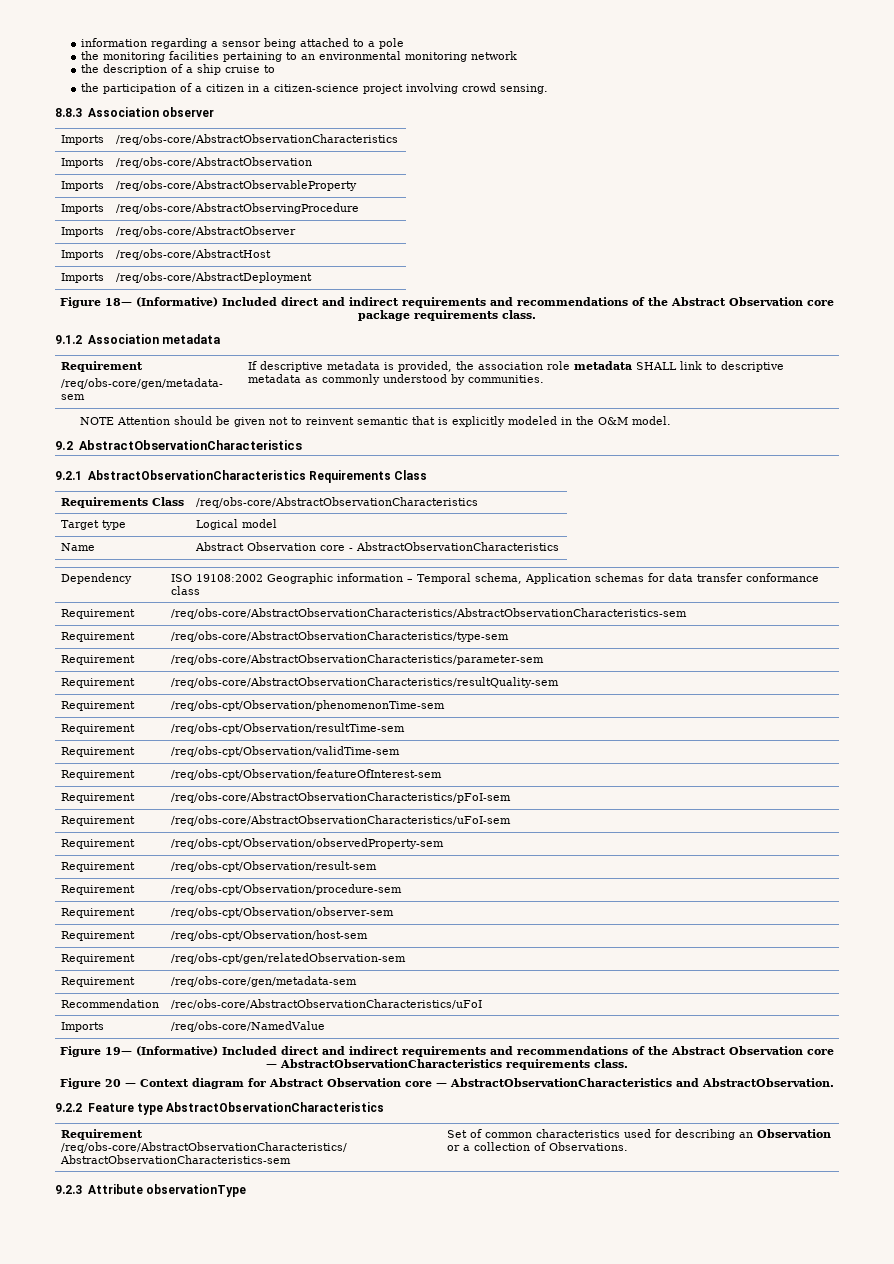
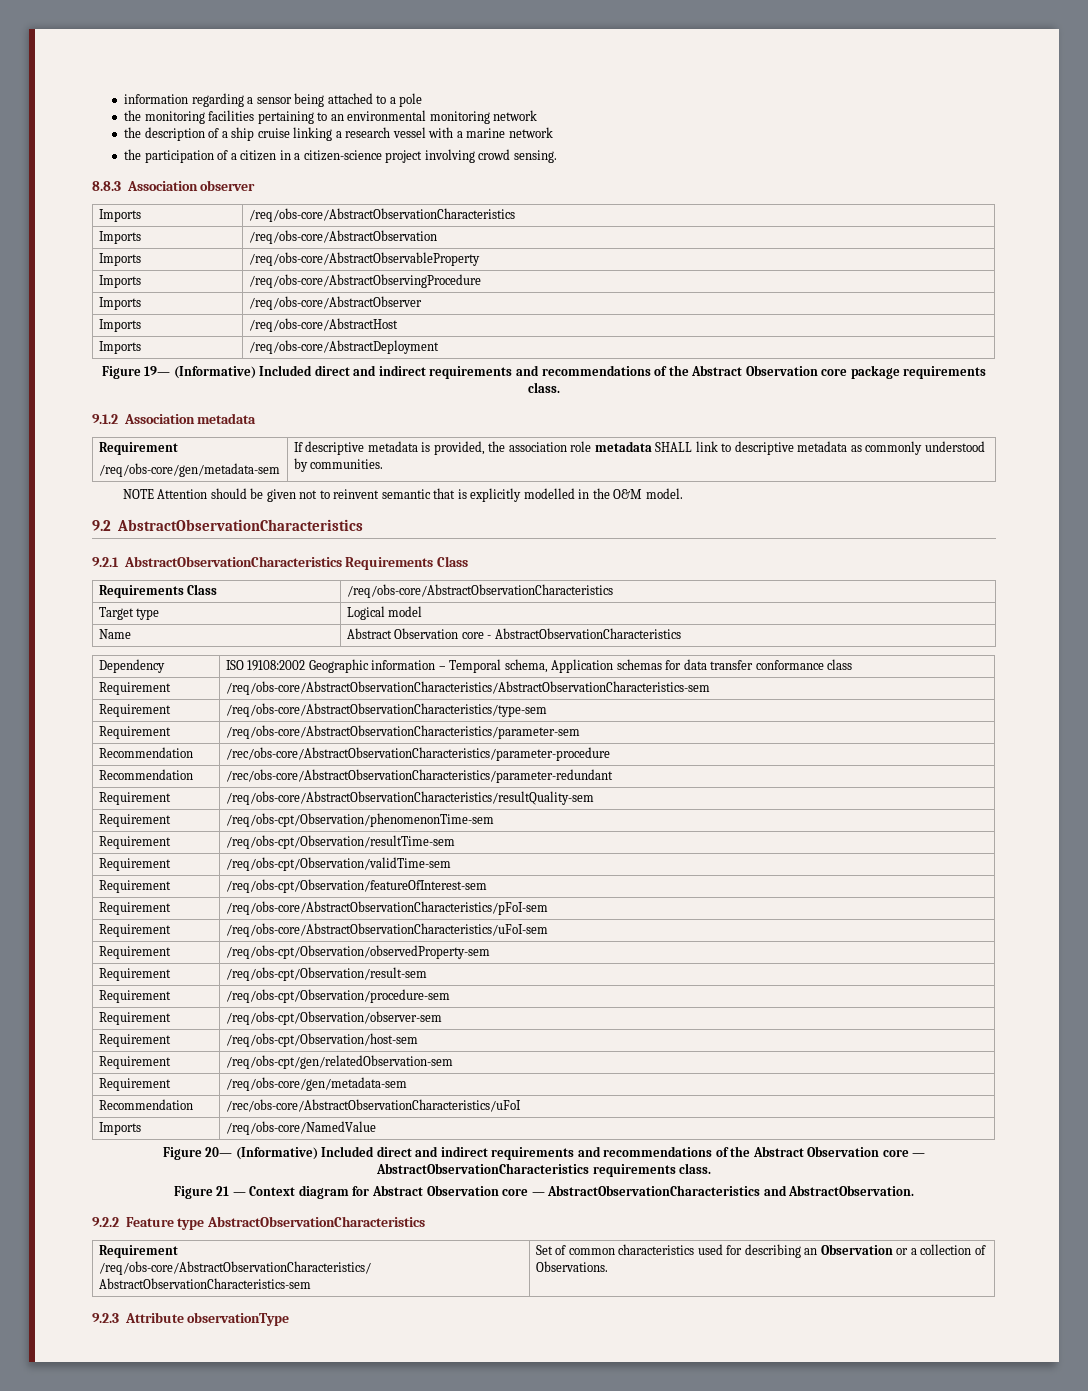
[263,65,275,73] to -> [293,127,553,141] linking a research vessel with a marine network
[105,298,132,306] 18— -> [144,366,171,376] 19—
[507,416,557,425] modeled -> [523,488,575,499] modelled
(544, 659) none -> [98,747,193,758] [225,747,610,761] [98,769,193,780] [225,769,613,783] // Recommendation | /rec/obs-core/AbstractObservationCharacteristics/parameter-procedure // Recommendation | /rec/obs-core/AbstractObservationCharacteristics/parameter-redundant
[105,1047,132,1055] 19— -> [205,1147,233,1157] 20—
[105,1079,121,1087] 20 -> [216,1186,230,1196] 21

